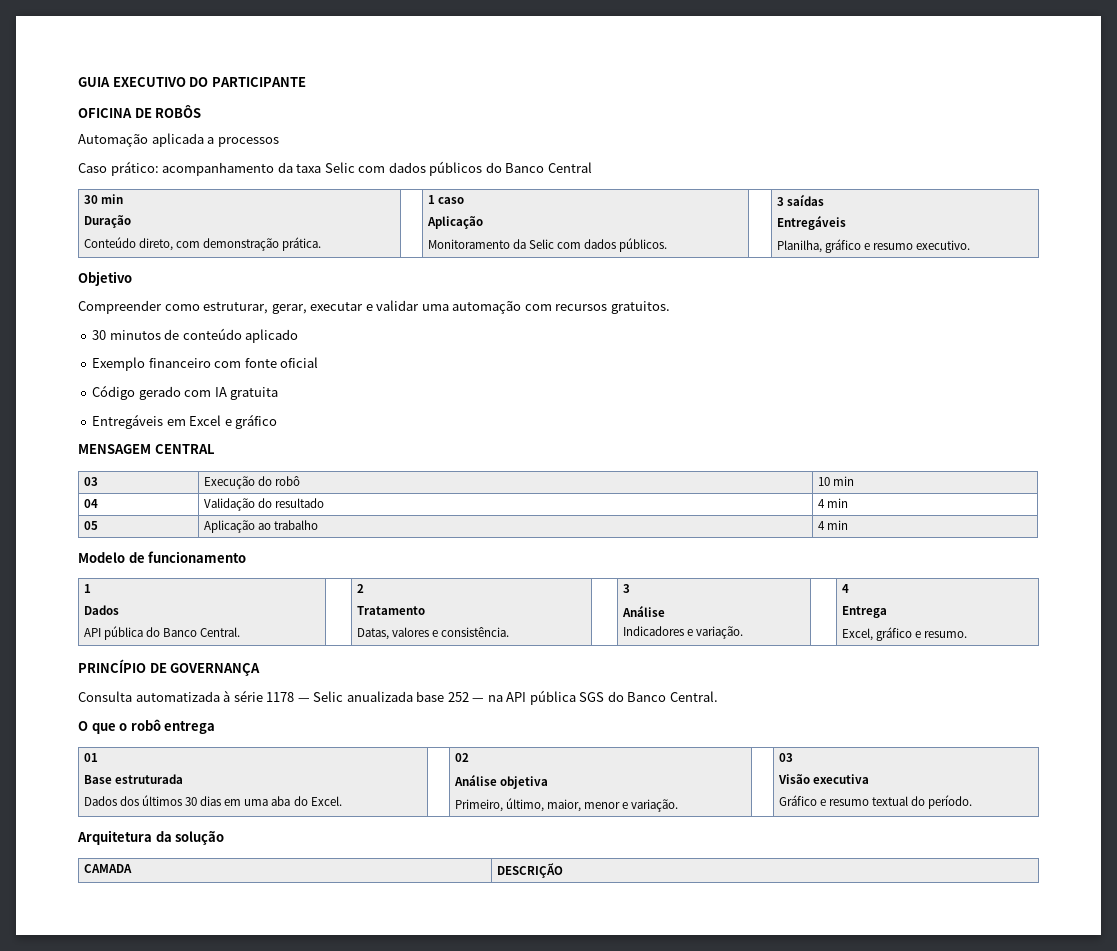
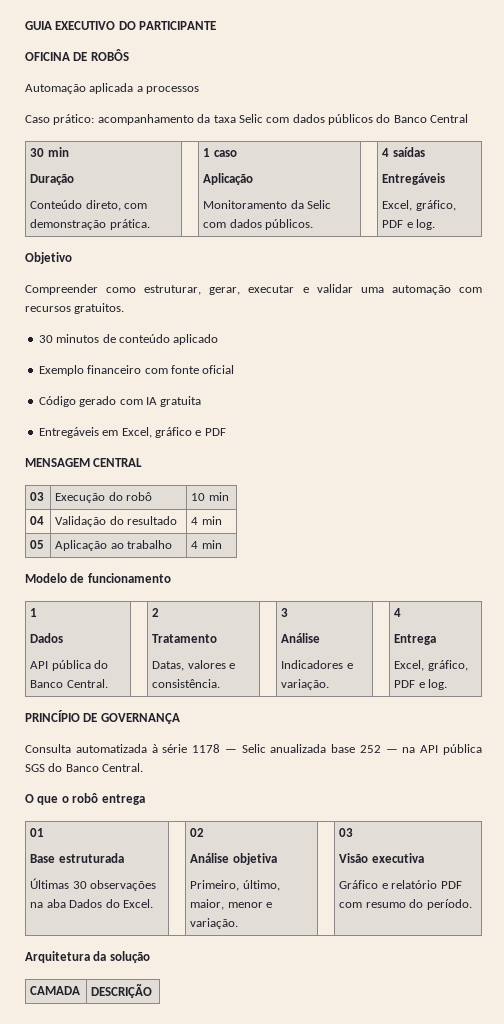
[776,197,784,206] 3 -> [382,148,390,157] 4
[776,239,971,253] Planilha, gráfico e resumo executivo. -> [382,200,456,211] [382,219,436,230] Excel, gráfico, PDF e log.
[189,414,278,429] Excel e gráfico -> [121,427,226,438] Excel, gráfico e PDF
[875,627,968,641] gráfico e resumo. -> [427,660,468,671] [394,679,448,690] gráfico, PDF e log.
[83,795,291,806] Dados dos últimos 30 dias em uma aba -> [30,878,157,891] [30,899,103,908] Últimas 30 observações na aba Dados
[828,796,909,806] resumo textual -> [391,880,462,889] [339,902,406,908] relatório PDF com resumo

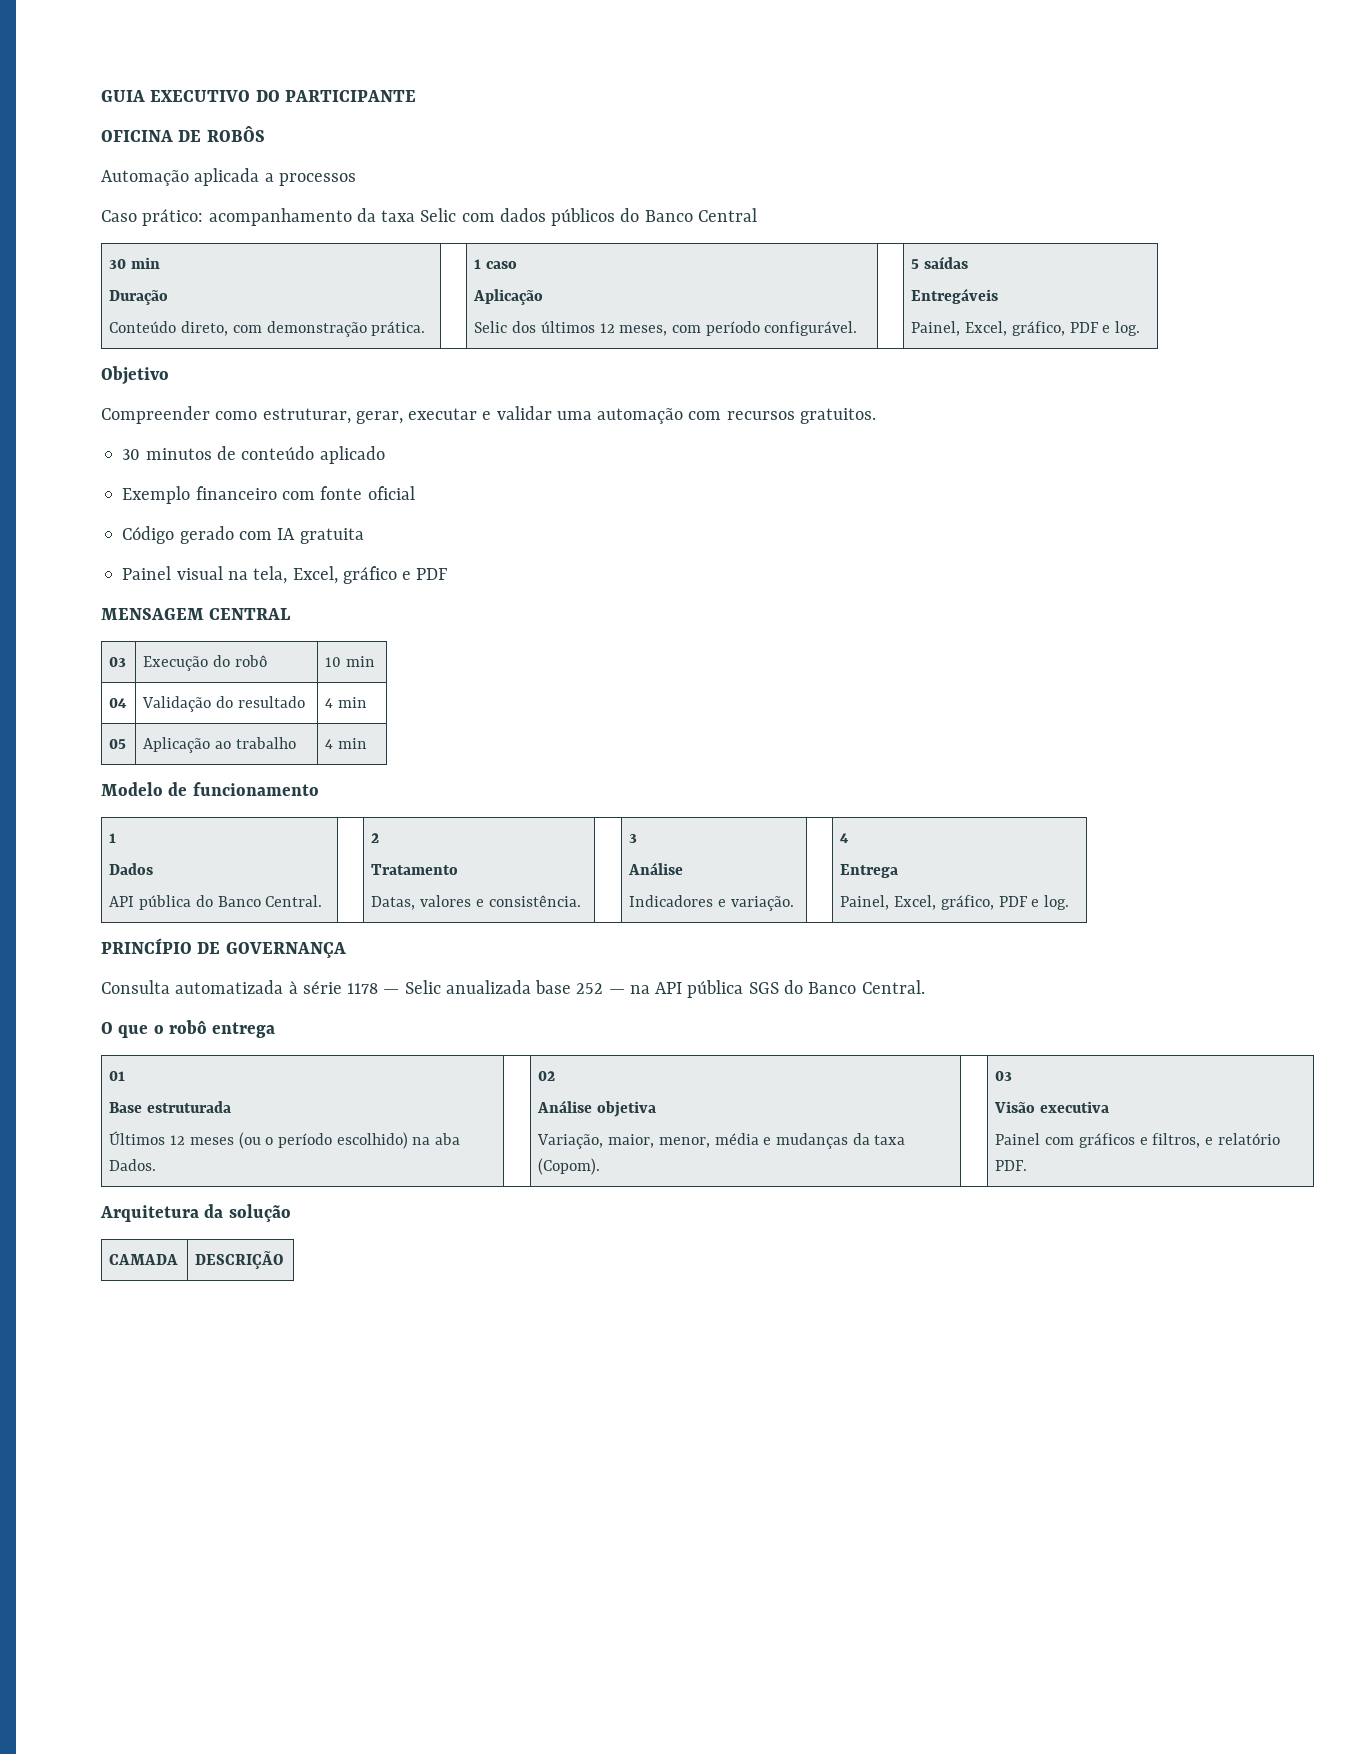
[203,200,332,209] [203,219,314,230] [382,148,390,157] Monitoramento da Selic com dados públicos. | | 4 -> [474,321,858,336] [911,259,920,269] Selic dos últimos 12 meses, com período configurável. | | 5
(446, 179) none -> [911,321,961,336] Painel,
[38,427,119,438] Entregáveis em -> [122,566,288,584] Painel visual na tela,
(437, 639) none -> [840,895,890,910] Painel,
[30,878,157,891] [30,899,153,908] [190,828,205,837] [190,853,277,865] [190,880,280,891] [190,899,273,910] [190,918,239,929] [339,828,354,837] [339,853,424,863] [339,880,462,889] [339,899,472,910] Últimas 30 observações na aba Dados do Excel. | | 02 // Análise objetiva // Primeiro, último, maior, menor e variação. | | 03 // Visão executiva // Gráfico e relatório PDF com resumo do período. -> [109,1131,461,1149] [109,1159,157,1171] [538,1071,556,1081] [537,1100,657,1117] [537,1133,906,1149] [538,1158,601,1175] [995,1071,1013,1081] [994,1101,1110,1113] [995,1133,1280,1148] [995,1160,1028,1171] Últimos 12 meses (ou o período escolhido) na aba Dados. | | 02 // Análise objetiva // Variação, maior, menor, média e mudanças da taxa (Copom). | | 03 // Visão executiva // Painel com gráficos e filtros, e relatório PDF.

